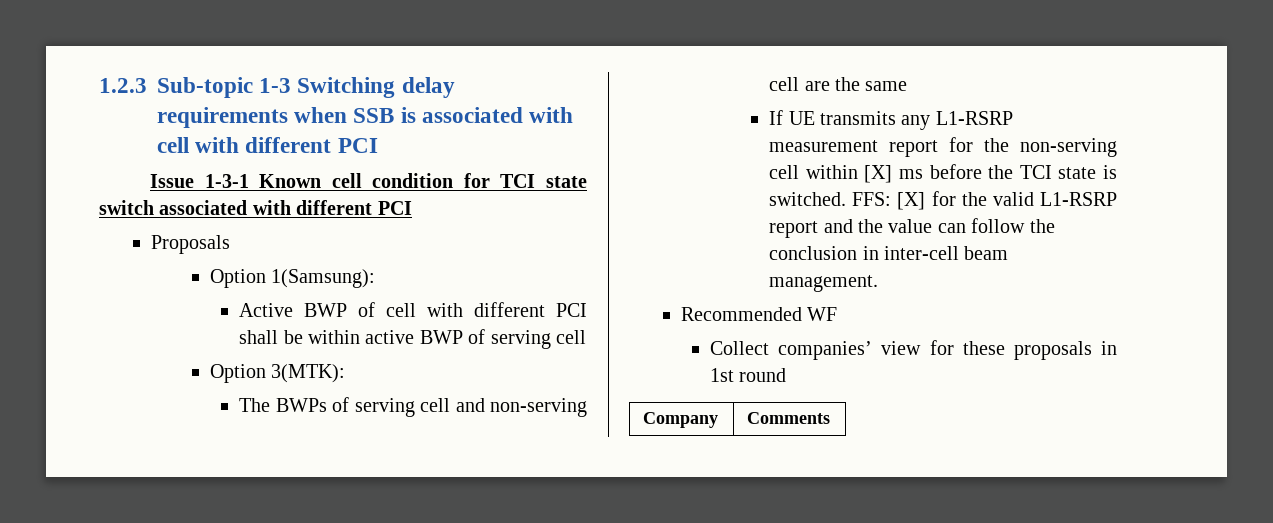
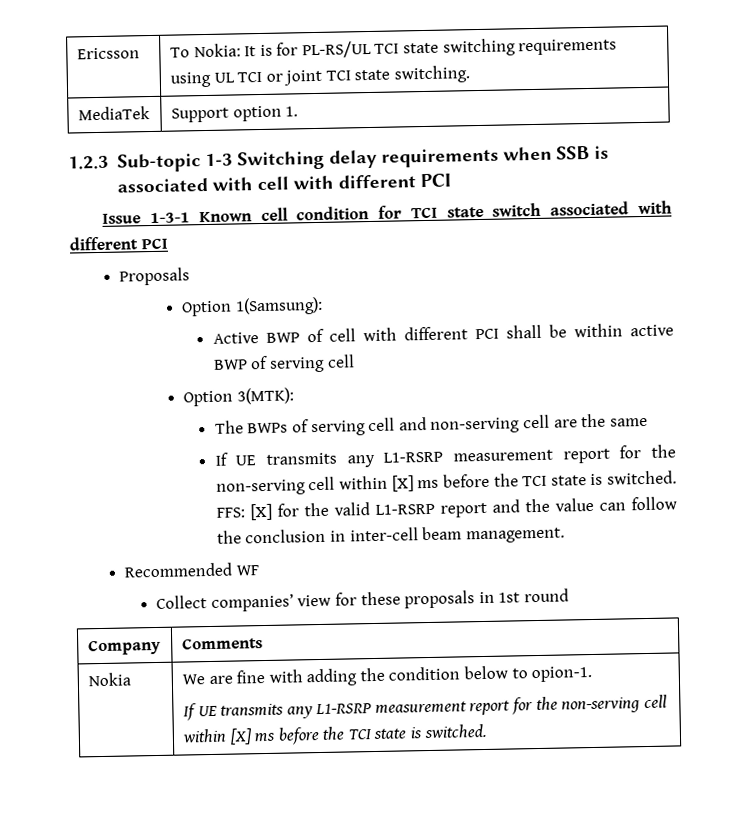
(99, 85) none -> [76,47,140,60] [169,38,618,59] [169,65,471,88] [77,106,150,121] [170,105,299,123] Ericsson | To Nokia: It is for PL-RS/UL TCI state switching requirements using UL TCI or joint TCI state switching. // MediaTek | Support option 1. //
(831, 418) none -> [87,672,131,687] [181,665,593,687] [182,694,667,721] [181,723,487,745] // Nokia | We are fine with adding the condition below to opion-1. // If UE transmits any L1-RSRP measurement report for the non-serving cell within [X] ms before the TCI state is switched.

